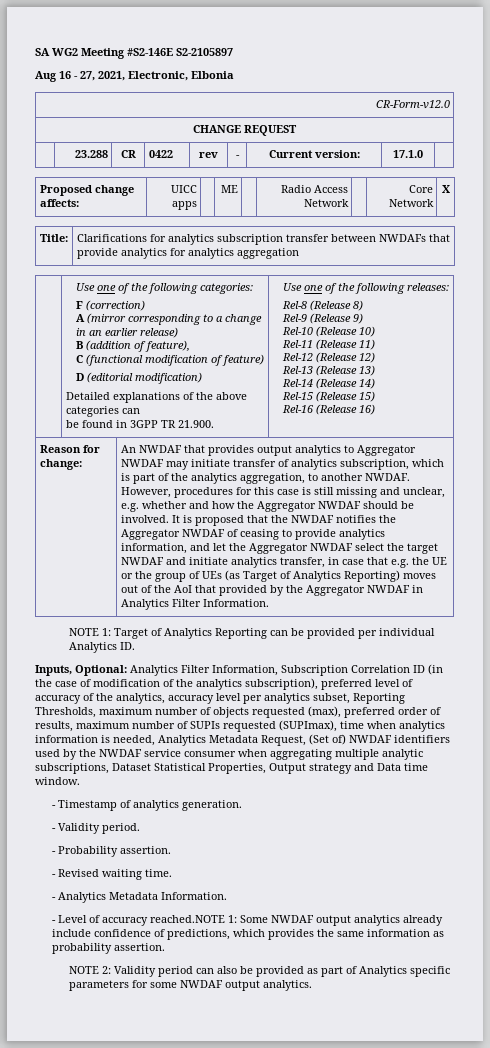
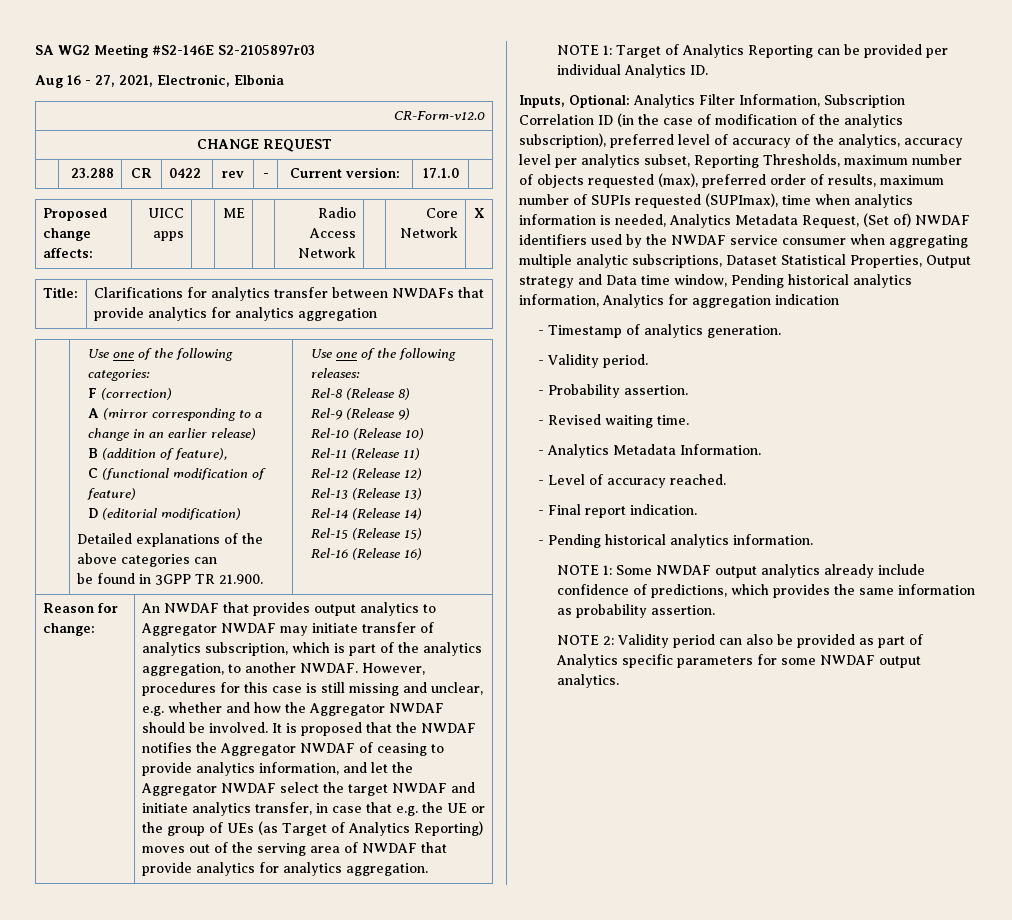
[176,48,233,56] S2-2105897 -> [218,45,315,55] S2-2105897r03
[216,234,283,245] subscription -> (270, 294) none
[173,585,423,596] [120,599,269,610] AoI that provided by the Aggregator NWDAF in Analytics Filter Information. -> [256,842,447,856] [141,862,428,876] serving area of NWDAF that provide analytics for analytics aggregation.
[35,777,80,785] window. -> [674,274,912,288] [519,294,839,308] window, Pending historical analytics information, Analytics for aggregation indication
[149,915,225,923] reached.NOTE -> [669,474,726,485] [537,504,697,518] [537,534,813,548] [556,565,599,575] reached. // - Final report indication. // - Pending historical analytics information. // NOTE

